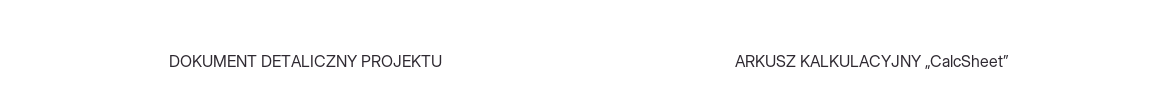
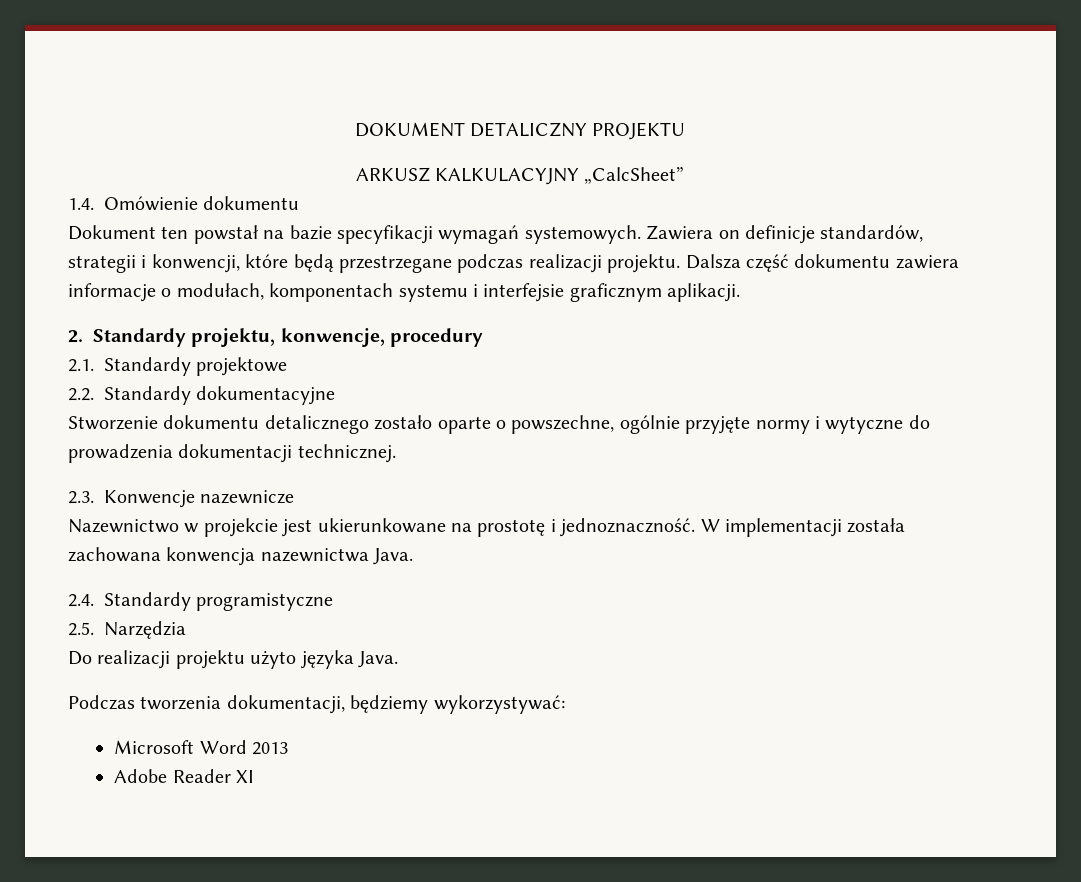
(1010, 62) none -> [68,196,300,211] [68,225,924,244] [68,254,959,273] [68,283,741,302] [68,328,484,347] [68,357,288,376] [68,386,336,405] [68,415,930,434] [68,444,396,463] [68,490,295,508] [68,518,906,537] [68,547,414,566] [68,592,334,611] [68,621,186,639] [68,650,398,669] [68,695,565,714] [114,740,289,755] [114,769,255,783] // 1.4. Omówienie dokumentu // Dokument ten powstał na bazie specyfikacji wymagań systemowych. Zawiera on definicje standardów, strategii i konwencji, które będą przestrzegane podczas realizacji projektu. Dalsza część dokumentu zawiera informacje o modułach, komponentach systemu i interfejsie graficznym aplikacji. // 2. Standardy projektu, konwencje, procedury // 2.1. Standardy projektowe // 2.2. Standardy dokumentacyjne // Stworzenie dokumentu detalicznego zostało oparte o powszechne, ogólnie przyjęte normy i wytyczne do prowadzenia dokumentacji technicznej. // 2.3. Konwencje nazewnicze // Nazewnictwo w projekcie jest ukierunkowane na prostotę i jednoznaczność. W implementacji została zachowana konwencja nazewnictwa Java. // 2.4. Standardy programistyczne // 2.5. Narzędzia // Do realizacji projektu użyto języka Java. // Podczas tworzenia dokumentacji, będziemy wykorzystywać: // Microsoft Word 2013 // Adobe Reader XI

